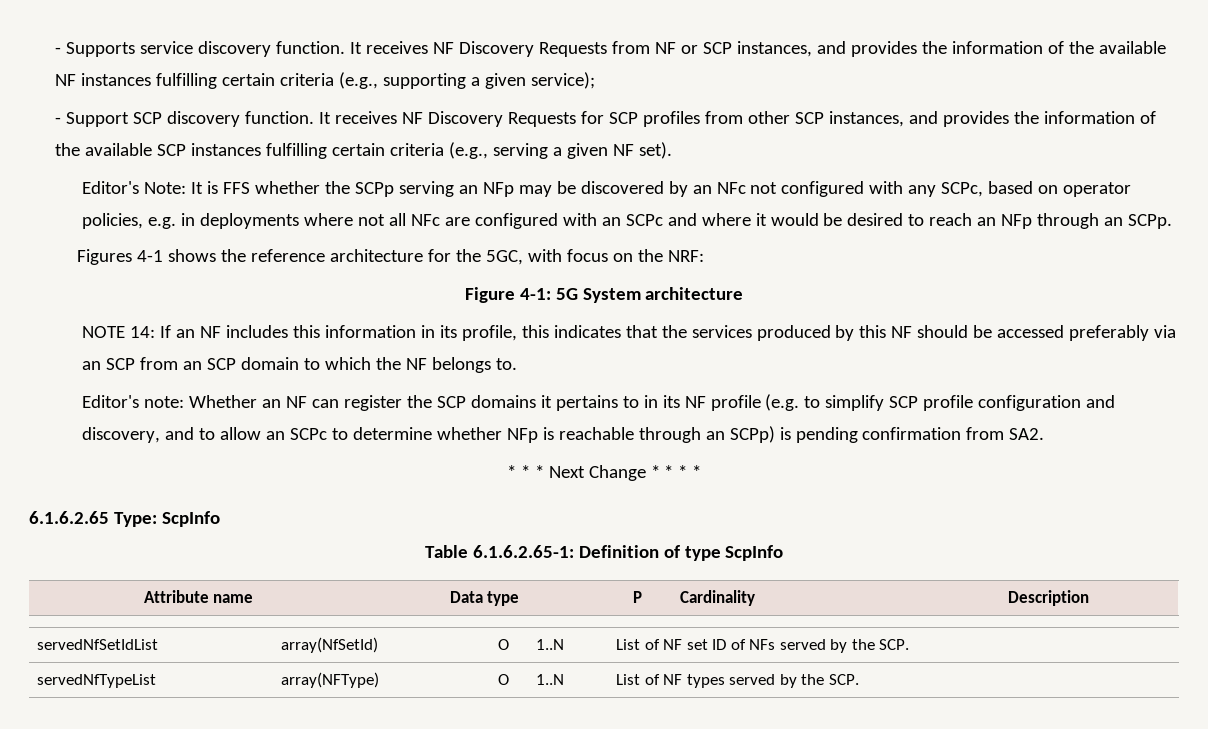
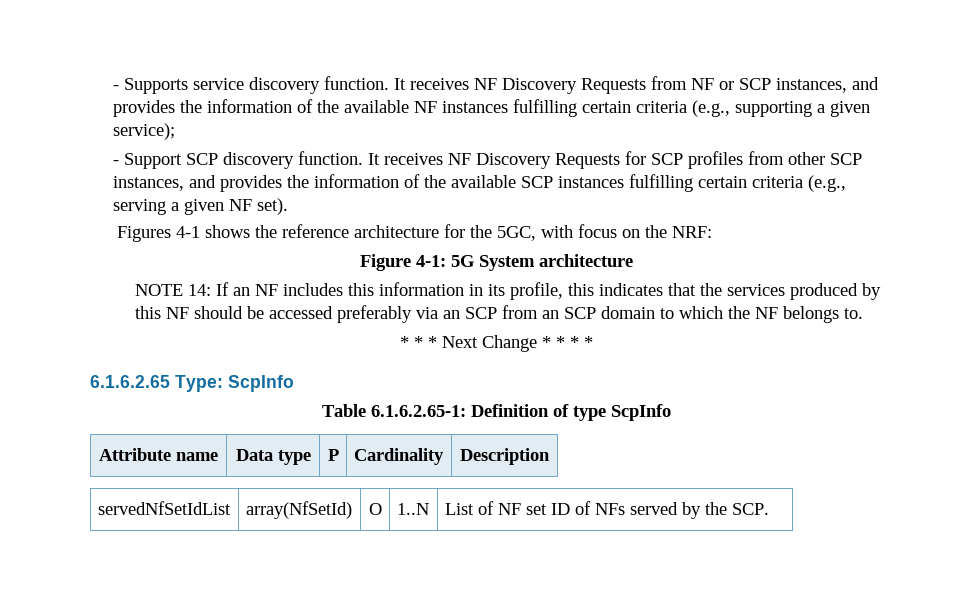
[81,181,1132,197] [81,213,1173,229] // Editor's Note: It is FFS whether the SCPp serving an NFp may be discovered by an NFc not configured with any SCPc, based on operator policies, e.g. in deployments where not all NFc are configured with an SCPc and where it would be desired to reach an NFp through an SCPp. -> (288, 206) none
[81,394,1116,411] [81,426,1045,443] // Editor's note: Whether an NF can register the SCP domains it pertains to in its NF profile (e.g. to simplify SCP profile configuration and discovery, and to allow an SCPc to determine whether NFp is reachable through an SCPp) is pending confirmation from SA2. -> (864, 313) none
[37,674,157,688] [281,672,380,688] [497,674,509,685] [536,674,565,685] [616,674,859,688] // servedNfTypeList | array(NFType) | O | 1..N | List of NF types served by the SCP. -> (769, 509) none

